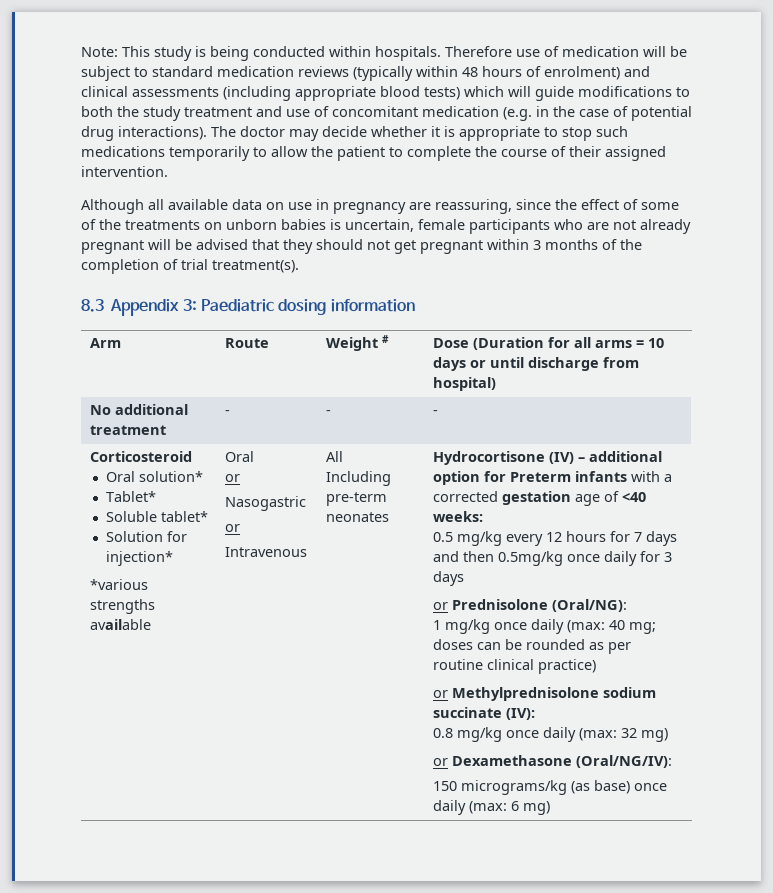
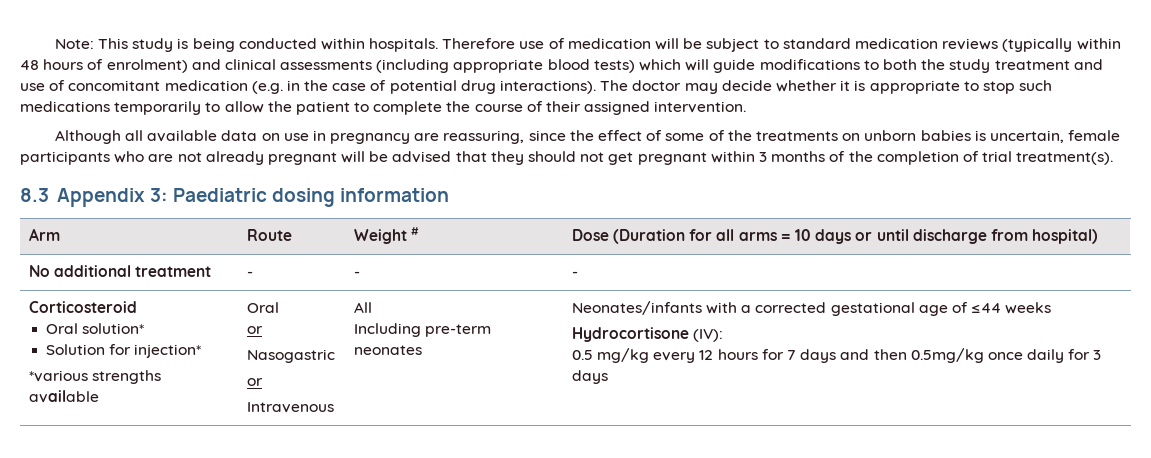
[105,491,156,502] [105,511,208,522] // Tablet* // Soluble tablet* -> (145, 328) none
[432,451,662,465] [432,471,627,485] Hydrocortisone (IV) – additional option for Preterm infants -> [571,301,702,315] Neonates/infants
[501,491,571,505] gestation -> [830,302,915,316] gestational
[621,492,646,502] [432,511,483,522] <40 weeks: -> [971,302,1052,314] [571,327,724,342] ≤44 weeks // Hydrocortisone (IV):
[432,599,627,612] [432,619,656,634] [432,639,631,654] [432,659,596,674] [432,687,656,701] [432,707,535,720] [432,727,668,742] [432,755,672,768] [432,780,667,795] [432,800,550,815] // or Prednisolone (Oral/NG): // 1 mg/kg once daily (max: 40 mg; doses can be rounded as per routine clinical practice) // or Methylprednisolone sodium succinate (IV): // 0.8 mg/kg once daily (max: 32 mg) // or Dexamethasone (Oral/NG/IV): // 150 micrograms/kg (as base) once daily (max: 6 mg) -> (608, 377) none

